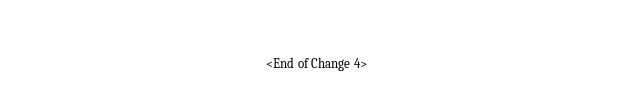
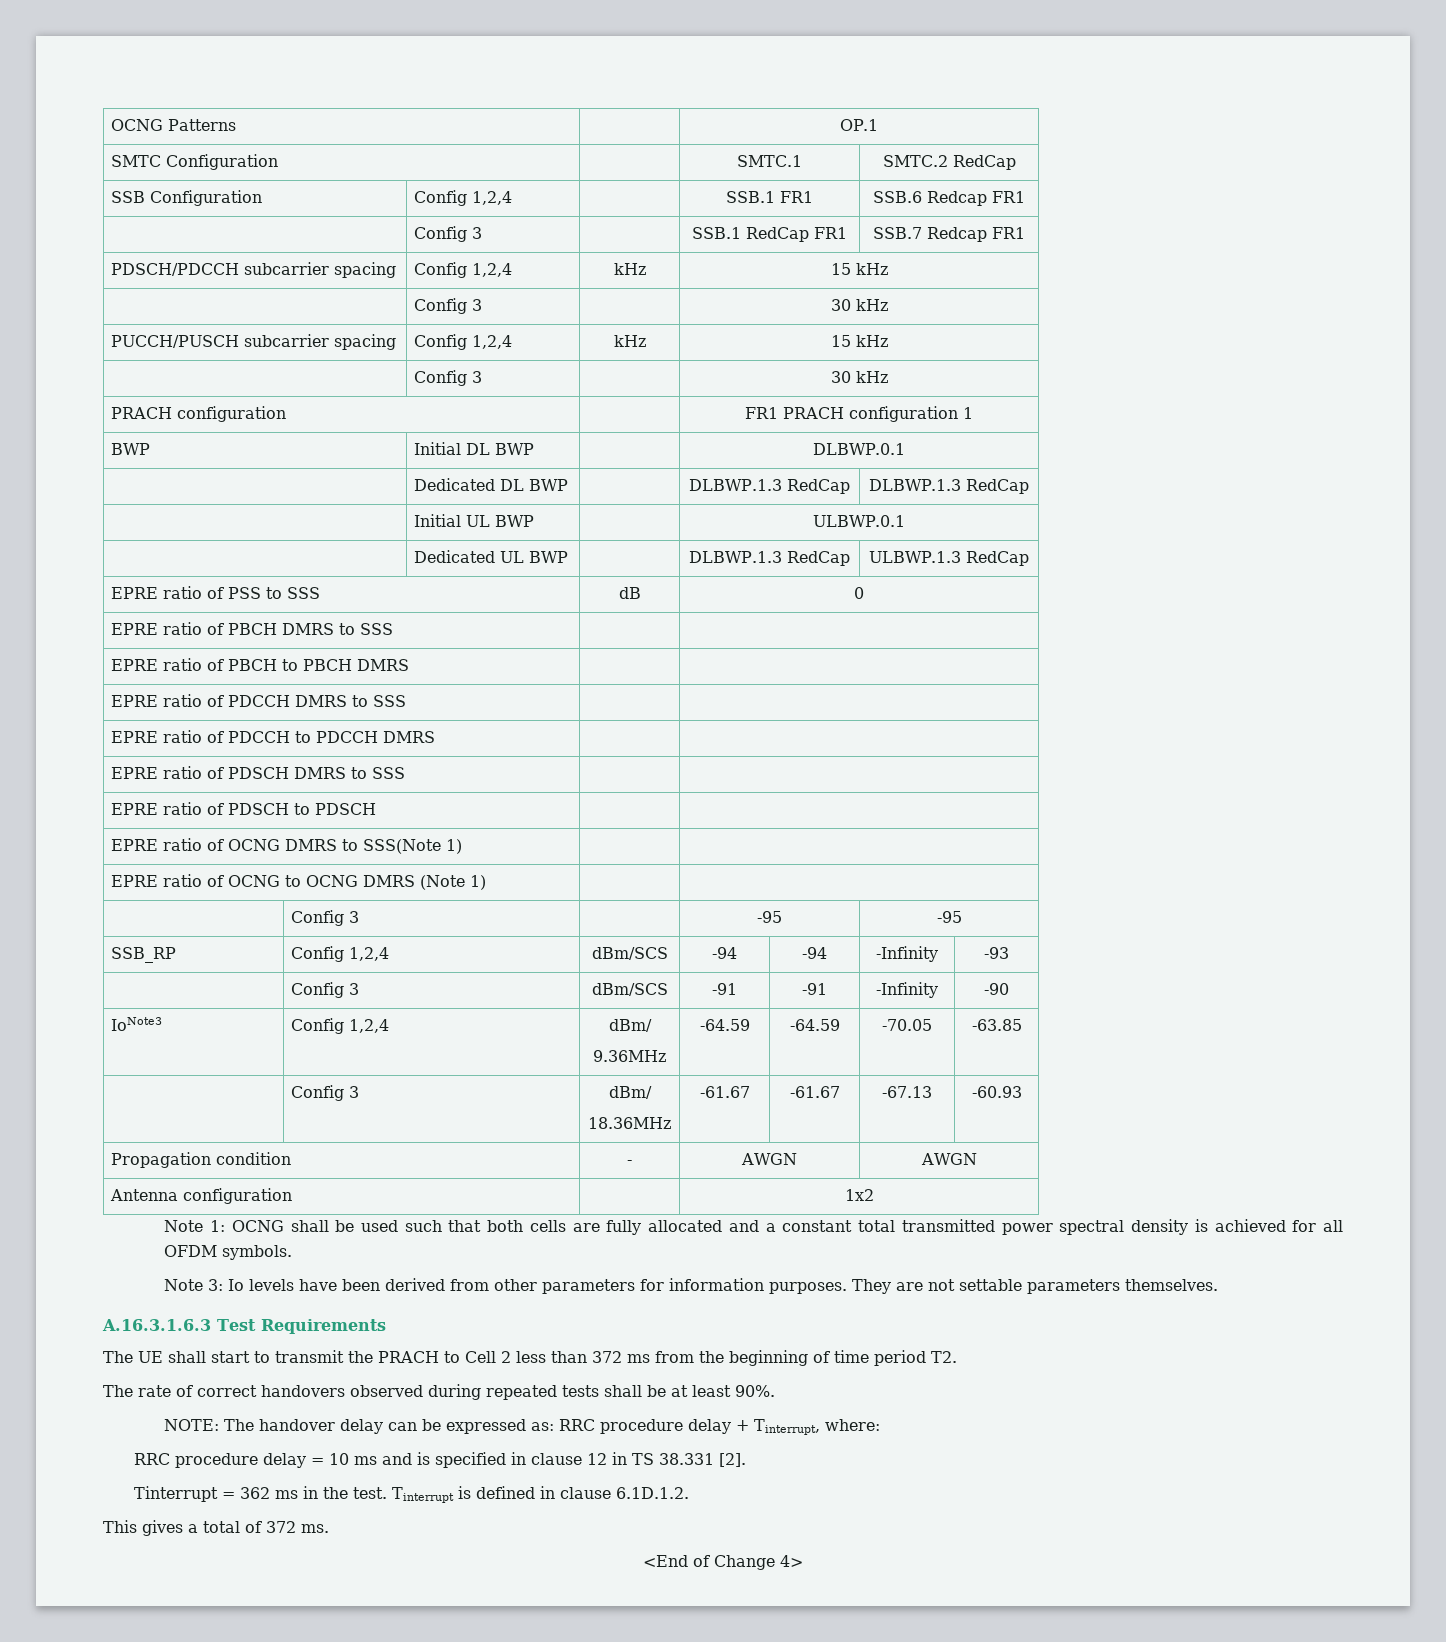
(266, 62) none -> [111,119,237,131] [839,119,879,131] [111,154,279,170] [737,155,802,167] [882,155,1016,170] [111,190,263,206] [414,190,513,206] [726,191,813,203] [873,191,1025,206] [414,226,483,242] [692,227,847,242] [873,227,1025,242] [111,262,397,278] [414,262,513,278] [613,263,646,275] [830,263,888,275] [414,298,483,314] [830,299,888,311] [111,334,397,350] [414,334,513,350] [613,335,646,347] [830,335,888,347] [414,370,483,386] [830,371,888,383] [111,406,287,422] [745,406,973,422] [111,443,151,455] [414,442,535,455] [812,443,906,455] [414,478,569,491] [689,479,850,494] [868,479,1030,494] [414,514,535,527] [812,515,906,527] [414,550,569,563] [689,551,850,566] [868,551,1030,566] [111,586,321,599] [618,587,641,599] [854,587,864,599] [111,622,394,635] [111,658,410,671] [111,694,407,707] [111,730,436,743] [111,766,406,779] [111,802,377,815] [111,838,463,854] [111,874,487,890] [291,910,360,926] [757,911,782,923] [936,911,962,923] [111,947,177,963] [291,946,390,962] [591,947,668,960] [712,947,737,959] [802,947,827,959] [876,946,938,962] [984,947,1009,959] [291,982,360,998] [591,983,668,996] [712,983,737,995] [802,983,827,995] [876,982,938,998] [984,983,1009,995] [111,1017,163,1031] [291,1018,390,1034] [608,1019,652,1032] [593,1050,666,1062] [699,1019,750,1031] [789,1019,840,1031] [882,1019,932,1031] [971,1019,1022,1031] [291,1085,360,1101] [608,1086,652,1099] [588,1117,671,1129] [699,1086,750,1098] [789,1086,840,1098] [882,1086,932,1098] [971,1086,1022,1098] [111,1152,292,1168] [627,1160,632,1165] [741,1153,797,1165] [920,1153,977,1165] [110,1188,293,1204] [844,1189,874,1201] [164,1219,1343,1235] [164,1245,293,1260] [164,1278,1219,1294] [102,1319,386,1334] [103,1350,957,1366] [103,1384,775,1400] [164,1419,881,1435] [133,1452,746,1468] [133,1486,689,1503] [103,1520,329,1536] OCNG Patterns | | OP.1 // SMTC Configuration | | SMTC.1 | SMTC.2 RedCap // SSB Configuration | Config 1,2,4 | | SSB.1 FR1 | SSB.6 Redcap FR1 // | Config 3 | | SSB.1 RedCap FR1 | SSB.7 Redcap FR1 // PDSCH/PDCCH subcarrier spacing | Config 1,2,4 | kHz | 15 kHz // | Config 3 | | 30 kHz // PUCCH/PUSCH subcarrier spacing | Config 1,2,4 | kHz | 15 kHz // | Config 3 | | 30 kHz // PRACH configuration | | FR1 PRACH configuration 1 // BWP | Initial DL BWP | | DLBWP.0.1 // | Dedicated DL BWP | | DLBWP.1.3 RedCap | DLBWP.1.3 RedCap // | Initial UL BWP | | ULBWP.0.1 // | Dedicated UL BWP | | DLBWP.1.3 RedCap | ULBWP.1.3 RedCap // EPRE ratio of PSS to SSS | dB | 0 // EPRE ratio of PBCH DMRS to SSS | | // EPRE ratio of PBCH to PBCH DMRS | | // EPRE ratio of PDCCH DMRS to SSS | | // EPRE ratio of PDCCH to PDCCH DMRS | | // EPRE ratio of PDSCH DMRS to SSS | | // EPRE ratio of PDSCH to PDSCH | | // EPRE ratio of OCNG DMRS to SSS(Note 1) | | // EPRE ratio of OCNG to OCNG DMRS (Note 1) | | // | Config 3 | | -95 | -95 // SSB_RP | Config 1,2,4 | dBm/SCS | -94 | -94 | -Infinity | -93 // | Config 3 | dBm/SCS | -91 | -91 | -Infinity | -90 // IoNote3 | Config 1,2,4 | dBm/ // 9.36MHz | -64.59 | -64.59 | -70.05 | -63.85 // | Config 3 | dBm/ // 18.36MHz | -61.67 | -61.67 | -67.13 | -60.93 // Propagation condition | - | AWGN | AWGN // Antenna configuration | | 1x2 // Note 1: OCNG shall be used such that both cells are fully allocated and a constant total transmitted power spectral density is achieved for all OFDM symbols. // Note 3: Io levels have been derived from other parameters for information purposes. They are not settable parameters themselves. // A.16.3.1.6.3 Test Requirements // The UE shall start to transmit the PRACH to Cell 2 less than 372 ms from the beginning of time period T2. // The rate of correct handovers observed during repeated tests shall be at least 90%. // NOTE: The handover delay can be expressed as: RRC procedure delay + Tinterrupt, where: // RRC procedure delay = 10 ms and is specified in clause 12 in TS 38.331 [2]. // Tinterrupt = 362 ms in the test. Tinterrupt is defined in clause 6.1D.1.2. // This gives a total of 372 ms. //

